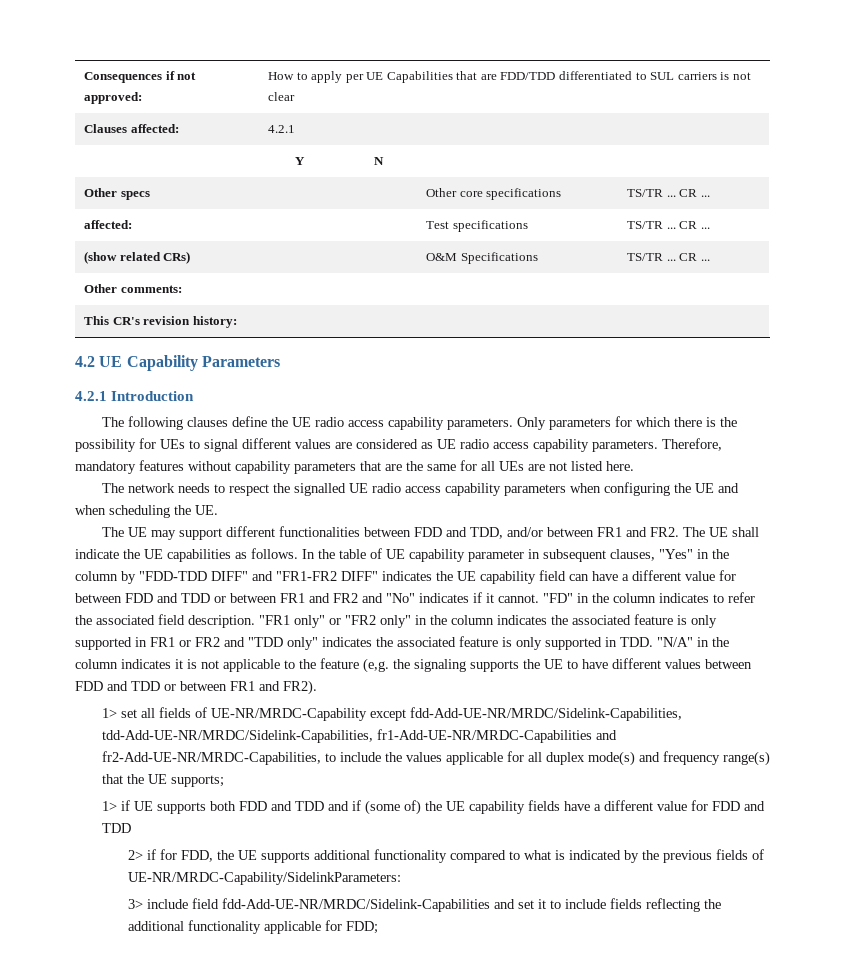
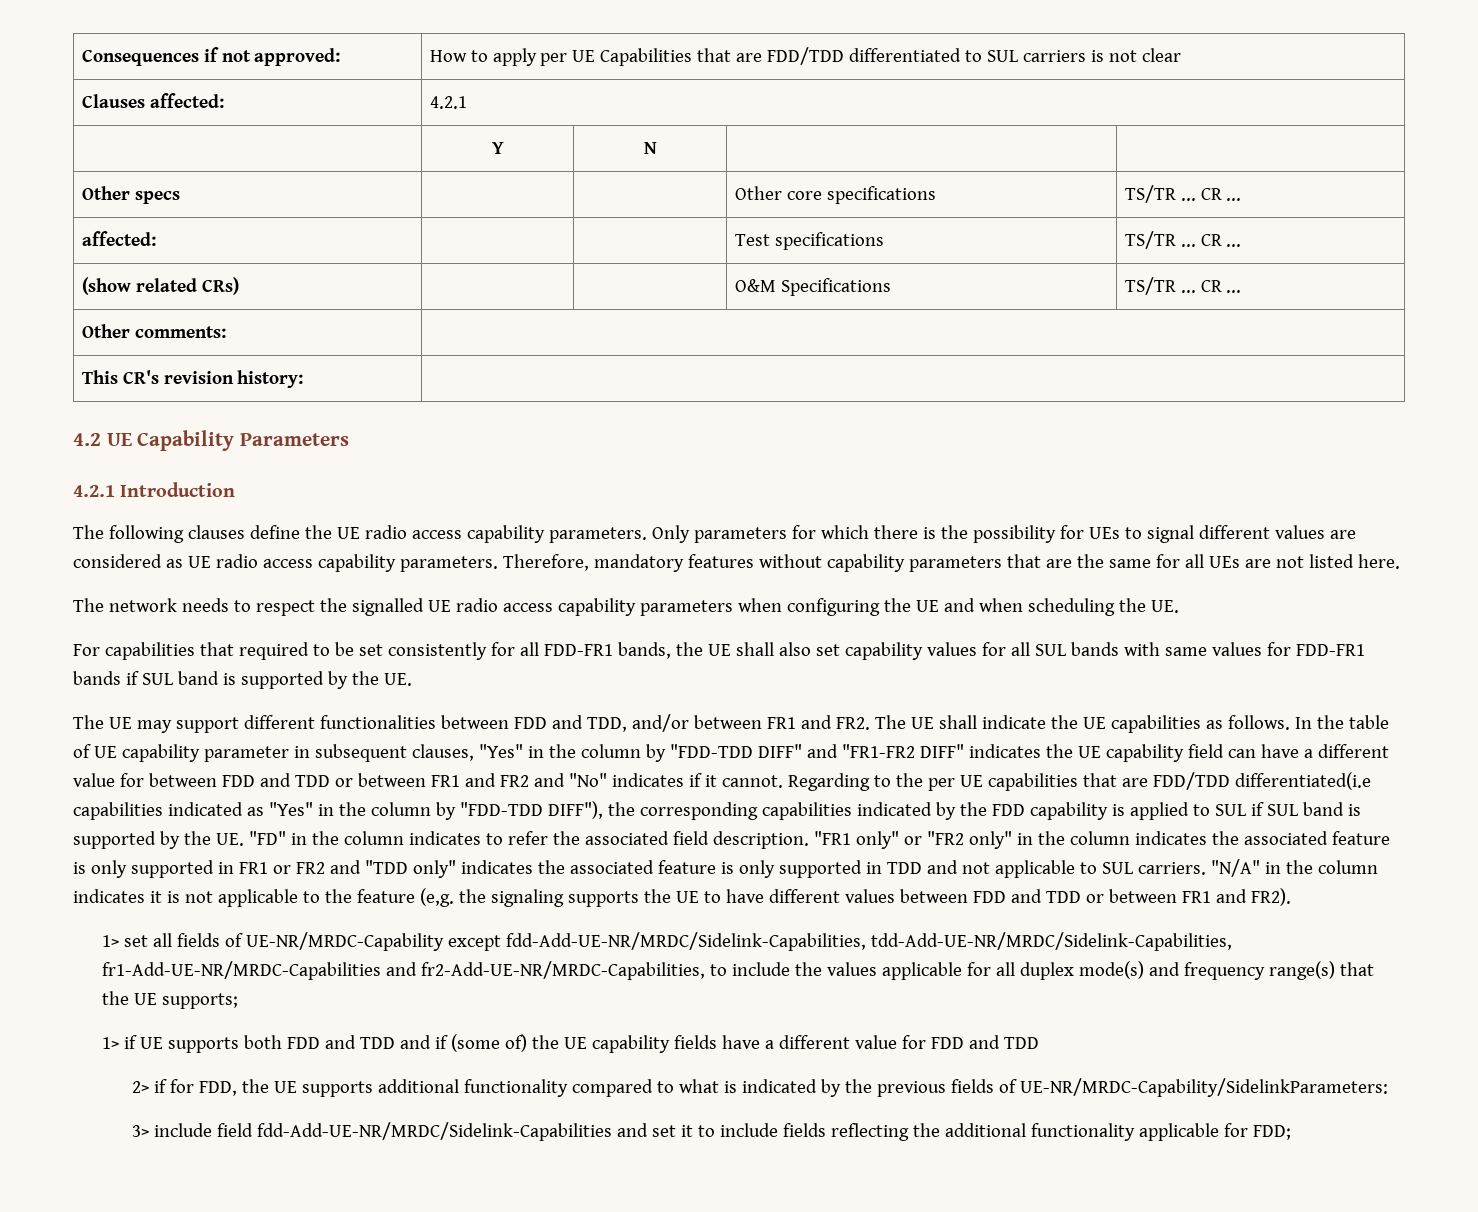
(218, 510) none -> [73,642,1365,660] [73,671,412,689] // For capabilities that required to be set consistently for all FDD-FR1 bands, the UE shall also set capability values for all SUL bands with same values for FDD-FR1 bands if SUL band is supported by the UE.
(539, 598) none -> [787,772,1371,791] [73,801,1361,820] [73,831,244,849] Regarding to the per UE capabilities that are FDD/TDD differentiated(i.e capabilities indicated as "Yes" in the column by "FDD-TDD DIFF"), the corresponding capabilities indicated by the FDD capability is applied to SUL if SUL band is supported by the UE.
[620,637,653,647] TDD. -> [886,860,1206,878] TDD and not applicable to SUL carriers.

